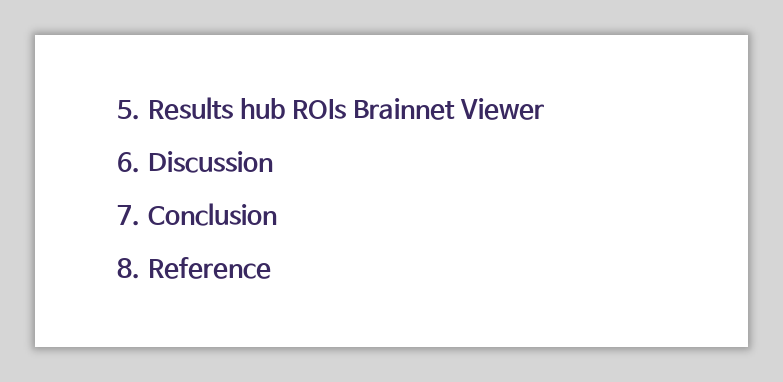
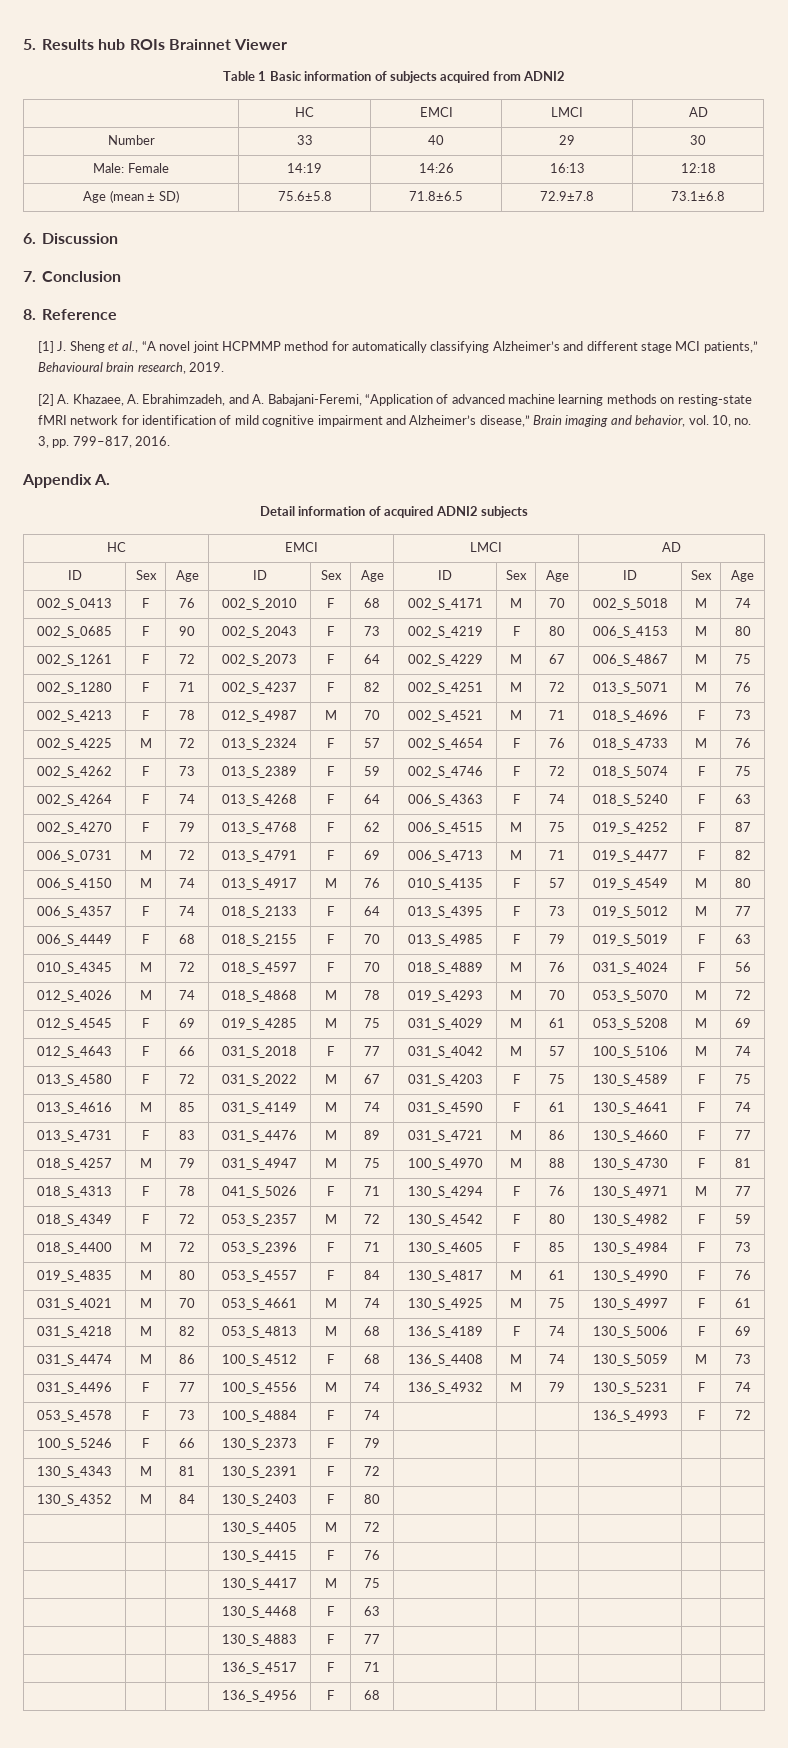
(545, 109) none -> [223,71,565,83] [295,107,314,117] [419,107,453,117] [551,107,583,117] [688,107,708,117] [107,135,155,145] [296,135,313,145] [428,135,444,145] [559,135,575,145] [690,135,706,145] [93,163,169,173] [287,163,322,173] [418,163,454,173] [549,163,585,173] [680,163,716,173] [83,190,179,203] [277,191,332,201] [409,191,463,201] [540,191,594,201] [671,191,725,201] // Table 1 Basic information of subjects acquired from ADNI2 // | HC | EMCI | LMCI | AD // Number | 33 | 40 | 29 | 30 // Male: Female | 14:19 | 14:26 | 16:13 | 12:18 // Age (mean ± SD) | 75.6±5.8 | 71.8±6.5 | 72.9±7.8 | 73.1±6.8
(272, 268) none -> [37,341,758,353] [37,362,225,374] [37,394,752,406] [37,415,752,427] [37,436,171,448] [22,474,111,488] [260,506,528,518] [106,542,126,552] [284,542,318,552] [470,542,502,552] [662,542,681,552] [67,570,82,580] [135,570,157,580] [175,570,199,582] [252,570,267,580] [320,570,342,580] [360,570,384,582] [438,570,452,580] [506,570,527,580] [545,570,569,582] [623,570,637,580] [691,570,712,580] [731,570,754,582] [37,598,112,610] [142,598,149,608] [179,598,195,608] [222,598,297,610] [327,598,334,608] [364,598,380,608] [407,598,483,610] [510,598,522,608] [549,598,565,608] [592,598,668,610] [695,598,707,608] [734,598,751,608] [37,626,112,638] [142,626,149,636] [179,626,195,636] [222,626,297,638] [327,626,334,636] [364,626,380,636] [407,626,483,638] [512,626,520,636] [549,626,565,636] [592,626,668,638] [695,626,707,636] [734,626,751,636] [37,654,112,666] [142,654,149,664] [179,654,195,664] [222,654,297,666] [327,654,334,664] [364,654,380,664] [407,654,483,666] [510,654,522,664] [549,654,565,664] [592,654,668,666] [695,654,707,664] [734,654,751,664] [37,682,112,694] [142,682,149,692] [179,682,195,692] [222,682,297,694] [327,682,334,692] [364,682,380,692] [407,682,483,694] [510,682,522,692] [549,682,565,692] [592,682,668,694] [695,682,707,692] [734,682,751,692] [37,710,112,722] [142,710,149,720] [179,710,195,720] [222,710,297,722] [324,710,337,720] [364,710,380,720] [407,710,483,722] [510,710,522,720] [549,710,565,720] [592,710,668,722] [697,710,705,720] [734,710,751,720] [37,738,112,750] [139,738,152,748] [179,738,195,748] [222,738,297,750] [327,738,334,748] [364,738,380,748] [407,738,483,750] [512,738,520,748] [549,738,565,748] [592,738,668,750] [695,738,707,748] [734,738,751,748] [37,766,112,778] [142,766,149,776] [179,766,195,776] [222,766,297,778] [327,766,334,776] [364,766,380,776] [407,766,483,778] [512,766,520,776] [549,766,565,776] [592,766,668,778] [697,766,705,776] [734,766,751,776] [37,794,112,806] [142,794,149,804] [179,794,195,804] [222,794,297,806] [327,794,334,804] [364,794,380,804] [407,794,483,806] [512,794,520,804] [549,794,565,804] [592,794,668,806] [697,794,705,804] [734,794,751,804] [37,822,112,834] [142,822,149,832] [179,822,195,832] [222,822,297,834] [327,822,334,832] [364,822,380,832] [407,822,483,834] [510,822,522,832] [549,822,565,832] [592,822,668,834] [697,822,705,832] [734,822,751,832] [37,850,112,862] [139,850,152,860] [179,850,195,860] [222,850,297,862] [327,850,334,860] [364,850,380,860] [407,850,483,862] [510,850,522,860] [549,850,565,860] [592,850,668,862] [697,850,705,860] [734,850,751,860] [37,878,112,890] [139,878,152,888] [179,878,195,888] [222,878,297,890] [324,878,337,888] [364,878,380,888] [407,878,483,890] [512,878,520,888] [549,878,565,888] [592,878,668,890] [695,878,707,888] [734,878,751,888] [37,906,112,918] [142,906,149,916] [179,906,195,916] [222,906,297,918] [327,906,334,916] [364,906,380,916] [407,906,483,918] [512,906,520,916] [549,906,565,916] [592,906,668,918] [695,906,707,916] [734,906,751,916] [37,934,112,946] [142,934,149,944] [179,934,195,944] [222,934,297,946] [327,934,334,944] [364,934,380,944] [407,934,483,946] [512,934,520,944] [549,934,565,944] [592,934,668,946] [697,934,705,944] [734,934,751,944] [37,962,112,974] [139,962,152,972] [179,962,195,972] [222,962,297,974] [327,962,334,972] [364,962,380,972] [407,962,483,974] [510,962,522,972] [549,962,565,972] [592,962,668,974] [697,962,705,972] [734,962,751,972] [37,990,112,1002] [139,990,152,1000] [179,990,195,1000] [222,990,297,1002] [324,990,337,1000] [364,990,380,1000] [407,990,483,1002] [510,990,522,1000] [549,990,565,1000] [592,990,668,1002] [695,990,707,1000] [734,990,751,1000] [37,1018,112,1030] [142,1018,149,1028] [179,1018,195,1028] [222,1018,297,1030] [324,1018,337,1028] [364,1018,380,1028] [407,1018,483,1030] [510,1018,522,1028] [549,1018,565,1028] [592,1018,668,1030] [695,1018,707,1028] [734,1018,751,1028] [37,1046,112,1058] [142,1046,149,1056] [179,1046,195,1056] [222,1046,297,1058] [327,1046,334,1056] [364,1046,380,1056] [407,1046,483,1058] [510,1046,522,1056] [549,1046,565,1056] [592,1046,668,1058] [695,1046,707,1056] [734,1046,751,1056] [37,1074,112,1086] [142,1074,149,1084] [179,1074,195,1084] [222,1074,297,1086] [324,1074,337,1084] [364,1074,380,1084] [407,1074,483,1086] [512,1074,520,1084] [549,1074,565,1084] [592,1074,668,1086] [697,1074,705,1084] [734,1074,751,1084] [37,1102,112,1114] [139,1102,152,1112] [179,1102,195,1112] [222,1102,297,1114] [324,1102,337,1112] [364,1102,380,1112] [407,1102,483,1114] [512,1102,520,1112] [549,1102,565,1112] [592,1102,668,1114] [697,1102,705,1112] [734,1102,751,1112] [37,1130,112,1142] [142,1130,149,1140] [179,1130,195,1140] [222,1130,297,1142] [324,1130,337,1140] [364,1130,380,1140] [407,1130,483,1142] [510,1130,522,1140] [549,1130,565,1140] [592,1130,668,1142] [697,1130,705,1140] [734,1130,751,1140] [37,1158,112,1170] [139,1158,152,1168] [179,1158,195,1168] [222,1158,297,1170] [324,1158,337,1168] [364,1158,380,1168] [407,1158,483,1170] [510,1158,522,1168] [549,1158,565,1168] [592,1158,668,1170] [697,1158,705,1168] [734,1158,751,1168] [37,1186,112,1198] [142,1186,149,1196] [179,1186,195,1196] [222,1186,297,1198] [327,1186,334,1196] [364,1186,380,1196] [407,1186,483,1198] [512,1186,520,1196] [549,1186,565,1196] [592,1186,668,1198] [695,1186,707,1196] [734,1186,751,1196] [37,1214,112,1226] [142,1214,149,1224] [179,1214,195,1224] [222,1214,297,1226] [324,1214,337,1224] [364,1214,380,1224] [407,1214,483,1226] [512,1214,520,1224] [549,1214,565,1224] [592,1214,668,1226] [697,1214,705,1224] [734,1214,751,1224] [37,1242,112,1254] [139,1242,152,1252] [179,1242,195,1252] [222,1242,297,1254] [327,1242,334,1252] [364,1242,380,1252] [407,1242,483,1254] [512,1242,520,1252] [549,1242,565,1252] [592,1242,668,1254] [697,1242,705,1252] [734,1242,751,1252] [37,1270,112,1282] [139,1270,152,1280] [179,1270,195,1280] [222,1270,297,1282] [327,1270,334,1280] [364,1270,380,1280] [407,1270,483,1282] [510,1270,522,1280] [549,1270,565,1280] [592,1270,668,1282] [697,1270,705,1280] [734,1270,751,1280] [37,1298,112,1310] [139,1298,152,1308] [179,1298,195,1308] [222,1298,297,1310] [324,1298,337,1308] [364,1298,380,1308] [407,1298,483,1310] [510,1298,522,1308] [549,1298,565,1308] [592,1298,668,1310] [697,1298,705,1308] [734,1298,751,1308] [37,1326,112,1338] [139,1326,152,1336] [179,1326,195,1336] [222,1326,297,1338] [324,1326,337,1336] [364,1326,380,1336] [407,1326,483,1338] [512,1326,520,1336] [549,1326,565,1336] [592,1326,668,1338] [697,1326,705,1336] [734,1326,751,1336] [37,1354,112,1366] [139,1354,152,1364] [179,1354,195,1364] [222,1354,297,1366] [327,1354,334,1364] [364,1354,380,1364] [407,1354,483,1366] [510,1354,522,1364] [549,1354,565,1364] [592,1354,668,1366] [695,1354,707,1364] [734,1354,751,1364] [37,1382,112,1394] [142,1382,149,1392] [179,1382,195,1392] [222,1382,297,1394] [324,1382,337,1392] [364,1382,380,1392] [407,1382,483,1394] [510,1382,522,1392] [549,1382,565,1392] [592,1382,668,1394] [697,1382,705,1392] [734,1382,751,1392] [37,1410,112,1422] [142,1410,149,1420] [179,1410,195,1420] [222,1410,297,1422] [327,1410,334,1420] [364,1410,380,1420] [592,1410,668,1422] [697,1410,705,1420] [734,1410,751,1420] [37,1438,112,1450] [142,1438,149,1448] [179,1438,195,1448] [222,1438,297,1450] [327,1438,334,1448] [364,1438,380,1448] [37,1466,112,1478] [139,1466,152,1476] [179,1466,195,1476] [222,1466,297,1478] [327,1466,334,1476] [364,1466,380,1476] [37,1494,112,1506] [139,1494,152,1504] [179,1494,195,1504] [222,1494,297,1506] [327,1494,334,1504] [364,1494,380,1504] [222,1522,297,1534] [324,1522,337,1532] [364,1522,380,1532] [222,1550,297,1562] [327,1550,334,1560] [364,1550,380,1560] [222,1578,297,1590] [324,1578,337,1588] [364,1578,380,1588] [222,1606,297,1618] [327,1606,334,1616] [364,1606,380,1616] [222,1634,297,1646] [327,1634,334,1644] [364,1634,380,1644] [222,1662,297,1674] [327,1662,334,1672] [364,1662,380,1672] [222,1690,297,1702] [327,1690,334,1700] [364,1690,380,1700] // [1] J. Sheng et al., “A novel joint HCPMMP method for automatically classifying Alzheimer’s and different stage MCI patients,” Behavioural brain research, 2019. // [2] A. Khazaee, A. Ebrahimzadeh, and A. Babajani-Feremi, “Application of advanced machine learning methods on resting-state fMRI network for identification of mild cognitive impairment and Alzheimer’s disease,” Brain imaging and behavior, vol. 10, no. 3, pp. 799–817, 2016. // Appendix A. // Detail information of acquired ADNI2 subjects // HC | EMCI | LMCI | AD // ID | Sex | Age | ID | Sex | Age | ID | Sex | Age | ID | Sex | Age // 002_S_0413 | F | 76 | 002_S_2010 | F | 68 | 002_S_4171 | M | 70 | 002_S_5018 | M | 74 // 002_S_0685 | F | 90 | 002_S_2043 | F | 73 | 002_S_4219 | F | 80 | 006_S_4153 | M | 80 // 002_S_1261 | F | 72 | 002_S_2073 | F | 64 | 002_S_4229 | M | 67 | 006_S_4867 | M | 75 // 002_S_1280 | F | 71 | 002_S_4237 | F | 82 | 002_S_4251 | M | 72 | 013_S_5071 | M | 76 // 002_S_4213 | F | 78 | 012_S_4987 | M | 70 | 002_S_4521 | M | 71 | 018_S_4696 | F | 73 // 002_S_4225 | M | 72 | 013_S_2324 | F | 57 | 002_S_4654 | F | 76 | 018_S_4733 | M | 76 // 002_S_4262 | F | 73 | 013_S_2389 | F | 59 | 002_S_4746 | F | 72 | 018_S_5074 | F | 75 // 002_S_4264 | F | 74 | 013_S_4268 | F | 64 | 006_S_4363 | F | 74 | 018_S_5240 | F | 63 // 002_S_4270 | F | 79 | 013_S_4768 | F | 62 | 006_S_4515 | M | 75 | 019_S_4252 | F | 87 // 006_S_0731 | M | 72 | 013_S_4791 | F | 69 | 006_S_4713 | M | 71 | 019_S_4477 | F | 82 // 006_S_4150 | M | 74 | 013_S_4917 | M | 76 | 010_S_4135 | F | 57 | 019_S_4549 | M | 80 // 006_S_4357 | F | 74 | 018_S_2133 | F | 64 | 013_S_4395 | F | 73 | 019_S_5012 | M | 77 // 006_S_4449 | F | 68 | 018_S_2155 | F | 70 | 013_S_4985 | F | 79 | 019_S_5019 | F | 63 // 010_S_4345 | M | 72 | 018_S_4597 | F | 70 | 018_S_4889 | M | 76 | 031_S_4024 | F | 56 // 012_S_4026 | M | 74 | 018_S_4868 | M | 78 | 019_S_4293 | M | 70 | 053_S_5070 | M | 72 // 012_S_4545 | F | 69 | 019_S_4285 | M | 75 | 031_S_4029 | M | 61 | 053_S_5208 | M | 69 // 012_S_4643 | F | 66 | 031_S_2018 | F | 77 | 031_S_4042 | M | 57 | 100_S_5106 | M | 74 // 013_S_4580 | F | 72 | 031_S_2022 | M | 67 | 031_S_4203 | F | 75 | 130_S_4589 | F | 75 // 013_S_4616 | M | 85 | 031_S_4149 | M | 74 | 031_S_4590 | F | 61 | 130_S_4641 | F | 74 // 013_S_4731 | F | 83 | 031_S_4476 | M | 89 | 031_S_4721 | M | 86 | 130_S_4660 | F | 77 // 018_S_4257 | M | 79 | 031_S_4947 | M | 75 | 100_S_4970 | M | 88 | 130_S_4730 | F | 81 // 018_S_4313 | F | 78 | 041_S_5026 | F | 71 | 130_S_4294 | F | 76 | 130_S_4971 | M | 77 // 018_S_4349 | F | 72 | 053_S_2357 | M | 72 | 130_S_4542 | F | 80 | 130_S_4982 | F | 59 // 018_S_4400 | M | 72 | 053_S_2396 | F | 71 | 130_S_4605 | F | 85 | 130_S_4984 | F | 73 // 019_S_4835 | M | 80 | 053_S_4557 | F | 84 | 130_S_4817 | M | 61 | 130_S_4990 | F | 76 // 031_S_4021 | M | 70 | 053_S_4661 | M | 74 | 130_S_4925 | M | 75 | 130_S_4997 | F | 61 // 031_S_4218 | M | 82 | 053_S_4813 | M | 68 | 136_S_4189 | F | 74 | 130_S_5006 | F | 69 // 031_S_4474 | M | 86 | 100_S_4512 | F | 68 | 136_S_4408 | M | 74 | 130_S_5059 | M | 73 // 031_S_4496 | F | 77 | 100_S_4556 | M | 74 | 136_S_4932 | M | 79 | 130_S_5231 | F | 74 // 053_S_4578 | F | 73 | 100_S_4884 | F | 74 | | | | 136_S_4993 | F | 72 // 100_S_5246 | F | 66 | 130_S_2373 | F | 79 | | | | | | // 130_S_4343 | M | 81 | 130_S_2391 | F | 72 | | | | | | // 130_S_4352 | M | 84 | 130_S_2403 | F | 80 | | | | | | // | | | 130_S_4405 | M | 72 | | | | | | // | | | 130_S_4415 | F | 76 | | | | | | // | | | 130_S_4417 | M | 75 | | | | | | // | | | 130_S_4468 | F | 63 | | | | | | // | | | 130_S_4883 | F | 77 | | | | | | // | | | 136_S_4517 | F | 71 | | | | | | // | | | 136_S_4956 | F | 68 | | | | | |

